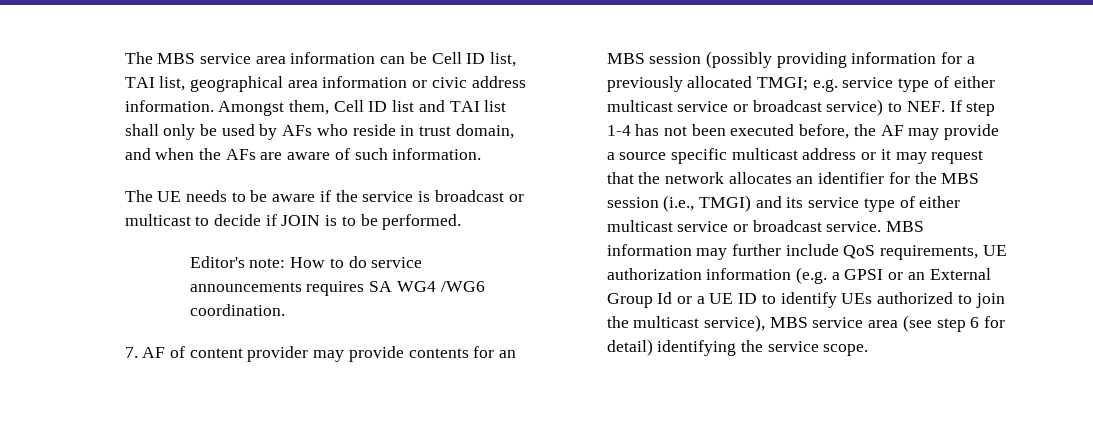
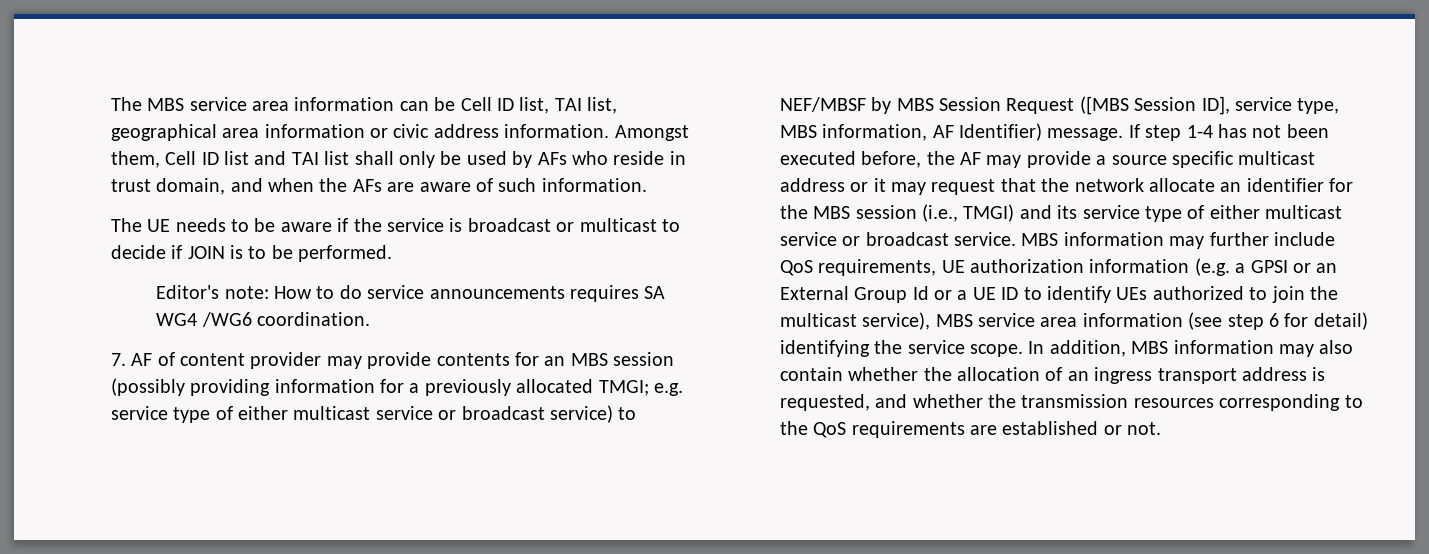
[906,101,945,112] NEF. -> [779,96,1340,115] [779,123,1124,141] NEF/MBSF by MBS Session Request ([MBS Session ID], service type, MBS information, AF Identifier) message.
[728,172,792,184] allocates -> [1148,178,1215,192] allocate
(899, 324) none -> [1082,313,1183,327] information
(869, 350) none -> [1028,340,1354,357] [779,367,1326,384] [779,394,1363,411] [779,421,1162,438] In addition, MBS information may also contain whether the allocation of an ingress transport address is requested, and whether the transmission resources corresponding to the QoS requirements are established or not.

